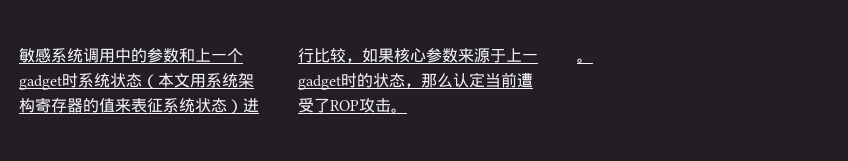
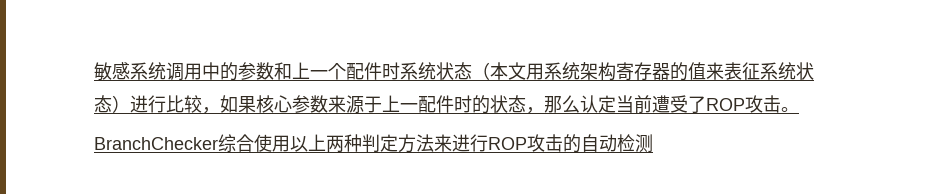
[19,75,62,90] gadget -> [346,62,382,80] 配件
[298,75,341,90] gadget -> [418,95,454,113] 配件
[577,58,593,63] 。 -> [94,134,653,153] BranchChecker综合使用以上两种判定方法来进行ROP攻击的自动检测

